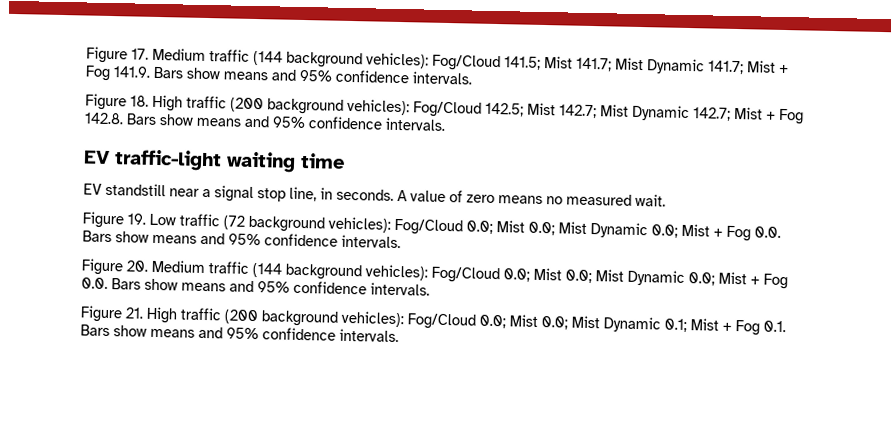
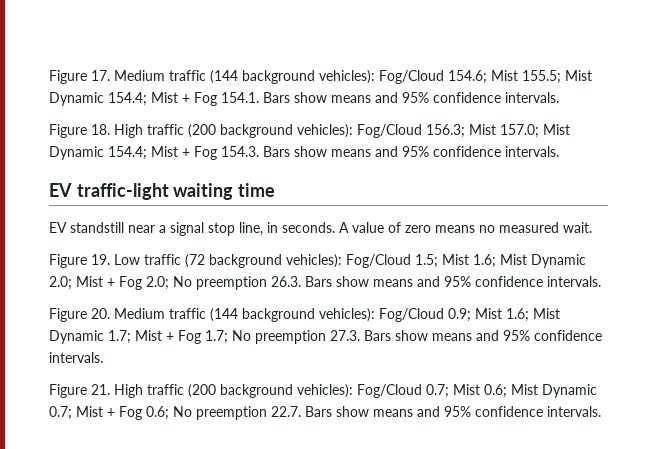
[504,56,789,75] [85,65,151,81] 141.5; Mist 141.7; Mist Dynamic 141.7; Mist + Fog 141.9. -> [448,70,592,84] [49,92,259,106] 154.6; Mist 155.5; Mist Dynamic 154.4; Mist + Fog 154.1.
[485,102,804,125] [84,112,124,125] 142.5; Mist 142.7; Mist Dynamic 142.7; Mist + Fog 142.8. -> [426,124,570,138] [49,146,259,160] 156.3; Mist 157.0; Mist Dynamic 154.4; Mist + Fog 154.3.
[466,220,781,242] 0.0; Mist 0.0; Mist Dynamic 0.0; Mist + Fog 0.0. -> [415,254,586,268] [49,276,301,290] 1.5; Mist 1.6; Mist Dynamic 2.0; Mist + Fog 2.0; No preemption 26.3.
[503,267,788,290] [81,277,108,289] 0.0; Mist 0.0; Mist Dynamic 0.0; Mist + Fog 0.0. -> [448,308,560,322] [49,330,360,344] 0.9; Mist 1.6; Mist Dynamic 1.7; Mist + Fog 1.7; No preemption 27.3.
[479,314,786,336] 0.0; Mist 0.0; Mist Dynamic 0.1; Mist + Fog 0.1. -> [426,384,597,398] [49,406,301,420] 0.7; Mist 0.6; Mist Dynamic 0.7; Mist + Fog 0.6; No preemption 22.7.

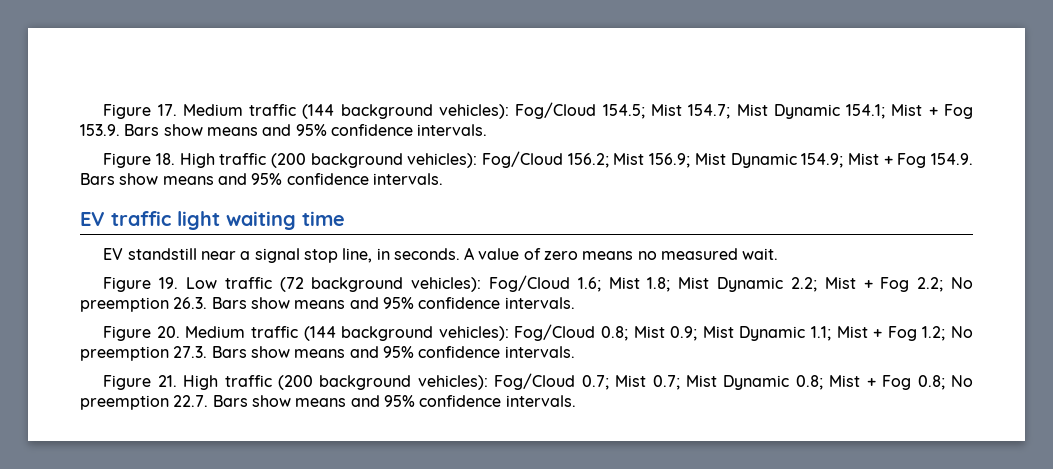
[448,70,592,84] [49,92,259,106] 154.6; Mist 155.5; Mist Dynamic 154.4; Mist + Fog 154.1. -> [602,104,973,119] [80,124,120,136] 154.5; Mist 154.7; Mist Dynamic 154.1; Mist + Fog 153.9.
[426,124,570,138] [49,146,259,160] 156.3; Mist 157.0; Mist Dynamic 154.4; Mist + Fog 154.3. -> [567,153,974,168] 156.2; Mist 156.9; Mist Dynamic 154.9; Mist + Fog 154.9.
[76,183,169,200] traffic-light -> [111,211,220,230] traffic light
[415,254,586,268] [49,276,169,290] 1.5; Mist 1.6; Mist Dynamic 2.0; Mist + Fog 2.0; -> [577,277,944,292] 1.6; Mist 1.8; Mist Dynamic 2.2; Mist + Fog 2.2;
[448,308,560,322] [49,330,228,344] 0.9; Mist 1.6; Mist Dynamic 1.7; Mist + Fog 1.7; -> [601,326,946,341] 0.8; Mist 0.9; Mist Dynamic 1.1; Mist + Fog 1.2;
[484,384,597,398] [49,406,169,420] 0.6; Mist Dynamic 0.7; Mist + Fog 0.6; -> [652,375,945,390] 0.7; Mist Dynamic 0.8; Mist + Fog 0.8;

